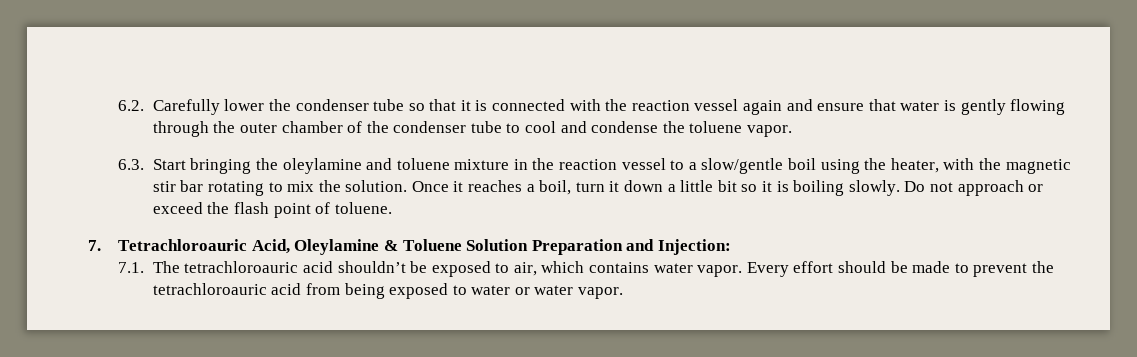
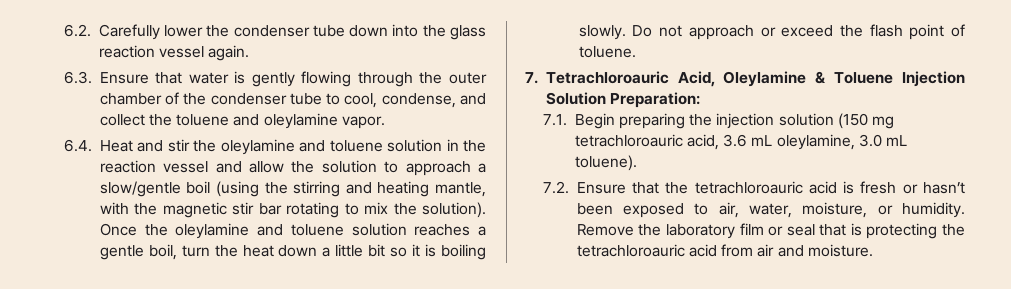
[408,99,865,115] so that it is connected with the reaction vessel again and ensure -> [349,24,486,40] [98,45,250,61] [64,71,149,84] down into the glass reaction vessel again. // 6.3. Ensure
[525,121,793,137] [118,158,510,174] cool and condense the toluene vapor. // 6.3. Start bringing the oleylamine and toluene mixture -> [344,93,486,108] [99,113,385,129] [64,139,443,155] cool, condense, and collect the toluene and oleylamine vapor. // 6.4. Heat and stir the oleylamine and toluene solution
[670,158,939,174] to a slow/gentle boil using the heater, -> [215,160,486,176] [99,181,486,197] and allow the solution to approach a slow/gentle boil (using the stirring and heating mantle,
[345,180,464,192] solution. Once it -> [421,202,486,218] [99,223,407,239] solution). Once the oleylamine and toluene solution
(535, 188) none -> [99,245,144,260] gentle
[609,181,620,192] it -> [214,245,274,257] the heat
[466,239,731,255] [118,261,1054,277] [152,283,624,299] Solution Preparation and Injection: // 7.1. The tetrachloroauric acid shouldn’t be exposed to air, which contains water vapor. Every effort should be made to prevent the tetrachloroauric acid from being exposed to water or water vapor. -> [902,71,965,87] [545,92,700,108] [543,113,894,129] [574,134,907,150] [574,155,637,171] [543,181,965,194] [576,202,965,218] [576,223,965,239] [576,244,873,257] Injection Solution Preparation: // 7.1. Begin preparing the injection solution (150 mg tetrachloroauric acid, 3.6 mL oleylamine, 3.0 mL toluene). // 7.2. Ensure that the tetrachloroauric acid is fresh or hasn’t been exposed to air, water, moisture, or humidity. Remove the laboratory film or seal that is protecting the tetrachloroauric acid from air and moisture.

